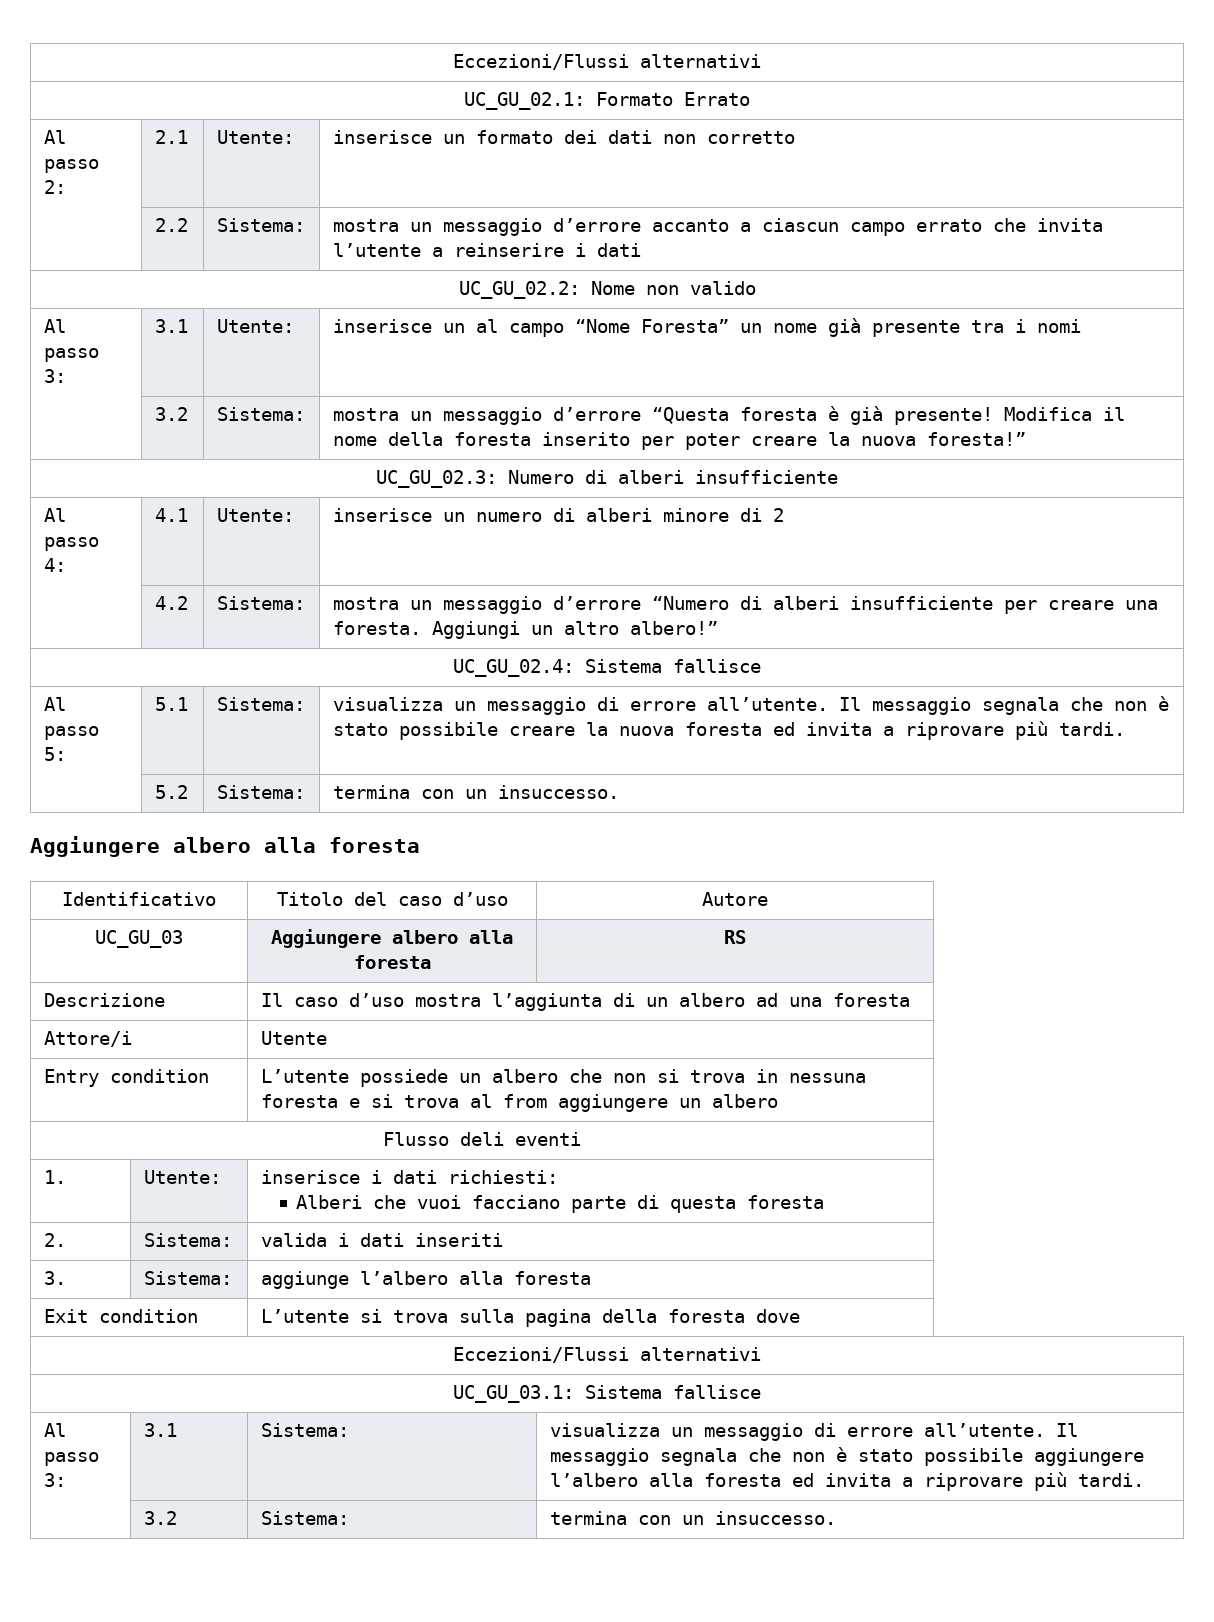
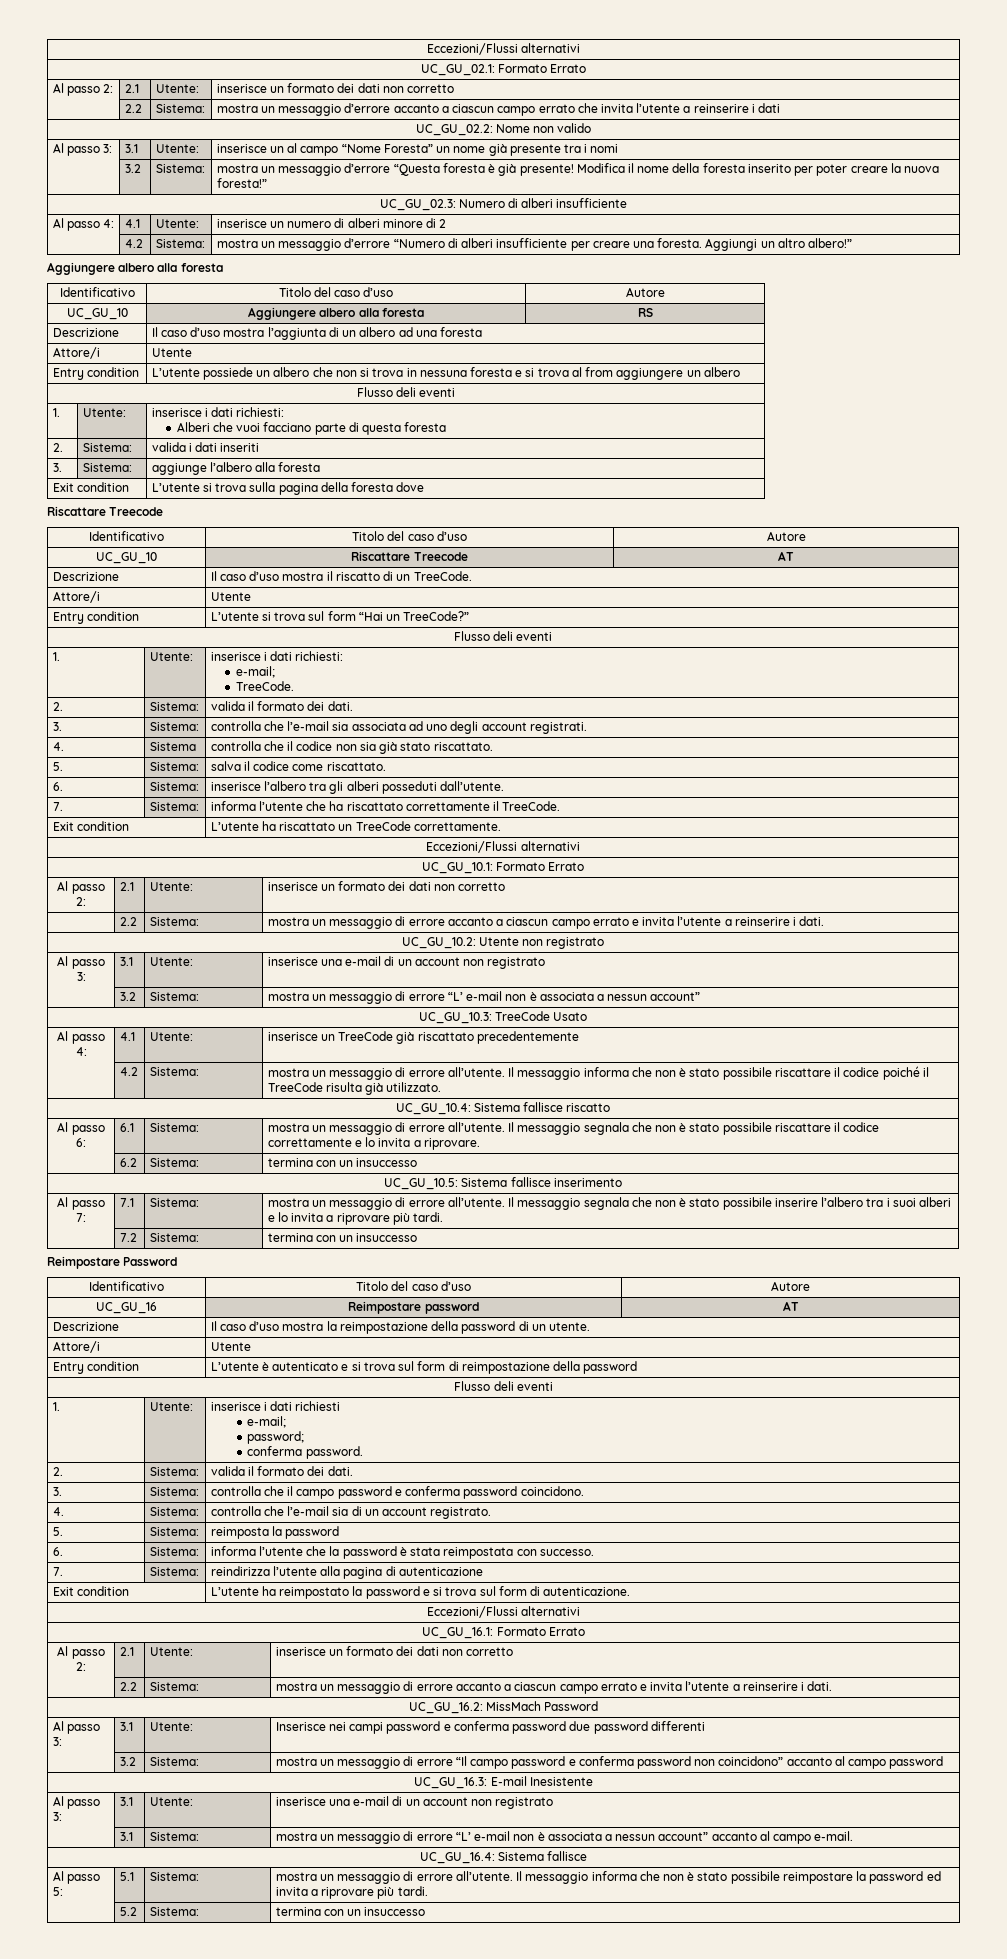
[453,659,761,677] [43,697,66,711] [43,726,99,740] [43,747,66,761] [154,697,188,711] [216,697,305,711] [332,696,1169,715] [332,721,1125,740] [154,785,188,799] [216,785,305,799] [332,785,619,799] // UC_GU_02.4: Sistema fallisce // Al passo 5: | 5.1 | Sistema: | visualizza un messaggio di errore all’utente. Il messaggio segnala che non è stato possibile creare la nuova foresta ed invita a riprovare più tardi. // | 5.2 | Sistema: | termina con un insuccesso. -> (853, 243) none
[95,930,183,948] UC_GU_03 -> [66,308,128,320] UC_GU_10
[453,1347,761,1363] [453,1385,761,1403] [43,1423,66,1437] [43,1452,99,1466] [43,1473,66,1487] [143,1423,177,1437] [260,1423,349,1437] [549,1423,660,1437] // Eccezioni/Flussi alternativi // UC_GU_03.1: Sistema fallisce // Al passo 3: | 3.1 | Sistema: | visualizza -> [47,506,164,516] [89,531,164,541] [352,531,467,541] [766,531,806,541] [96,552,157,564] [351,551,468,561] [778,551,794,561] [52,572,119,581] [210,571,472,581] [52,591,100,603] [210,592,251,601] [52,611,139,624] [210,611,470,621] [453,631,553,641] [52,652,60,661] [149,652,193,661] [210,651,344,661] [235,666,275,678] [235,681,294,691] [52,702,63,711] [149,702,199,711] [210,701,353,711] [52,722,62,731] [149,722,199,731] [210,721,587,734] [52,742,64,751] [149,742,196,751] [210,741,493,754] [52,762,63,771] [149,762,199,771] [210,761,386,771] [52,782,63,791] [149,782,199,791] [210,781,505,794] [52,802,63,811] [149,802,199,811] [210,801,561,811] [52,821,129,831] [210,821,501,831] [426,841,580,853] [421,862,585,874] [57,881,105,894] [76,897,86,906] [119,882,134,891] [149,882,193,891] [267,881,506,891] [119,917,137,926] [149,917,199,926] [267,916,825,929] [401,937,605,949] [57,956,105,969] [76,972,86,981] [119,957,133,966] [149,957,193,966] [267,956,546,969] [119,992,136,1001] [149,992,199,1001] [267,991,701,1004] [418,1011,588,1024] [57,1031,105,1044] [75,1047,87,1056] [119,1032,135,1041] [149,1032,193,1041] [267,1031,579,1044] [119,1067,138,1076] [149,1067,199,1076] [267,1066,929,1080] [267,1082,442,1095] [395,1102,611,1115] [57,1122,105,1135] [76,1138,86,1147] [119,1123,134,1132] [149,1123,199,1132] [267,1123,309,1132] // Riscattare Treecode // Identificativo | Titolo del caso d’uso | Autore // UC_GU_10 | Riscattare Treecode | AT // Descrizione | Il caso d’uso mostra il riscatto di un TreeCode. // Attore/i | Utente // Entry condition | L’utente si trova sul form “Hai un TreeCode?” // Flusso deli eventi // 1. | Utente: | inserisce i dati richiesti: // e-mail; // TreeCode. // 2. | Sistema: | valida il formato dei dati. // 3. | Sistema: | controlla che l’e-mail sia associata ad uno degli account registrati. // 4. | Sistema | controlla che il codice non sia già stato riscattato. // 5. | Sistema: | salva il codice come riscattato. // 6. | Sistema: | inserisce l’albero tra gli alberi posseduti dall’utente. // 7. | Sistema: | informa l’utente che ha riscattato correttamente il TreeCode. // Exit condition | L’utente ha riscattato un TreeCode correttamente. // Eccezioni/Flussi alternativi // UC_GU_10.1: Formato Errato // Al passo 2: | 2.1 | Utente: | inserisce un formato dei dati non corretto // | 2.2 | Sistema: | mostra un messaggio di errore accanto a ciascun campo errato e invita l’utente a reinserire i dati. // UC_GU_10.2: Utente non registrato // Al passo 3: | 3.1 | Utente: | inserisce una e-mail di un account non registrato // | 3.2 | Sistema: | mostra un messaggio di errore “L’ e-mail non è associata a nessun account” // UC_GU_10.3: TreeCode Usato // Al passo 4: | 4.1 | Utente: | inserisce un TreeCode già riscattato precedentemente // | 4.2 | Sistema: | mostra un messaggio di errore all’utente. Il messaggio informa che non è stato possibile riscattare il codice poiché il TreeCode risulta già utilizzato. // UC_GU_10.4: Sistema fallisce riscatto // Al passo 6: | 6.1 | Sistema: | mostra
[1033,1448,1144,1466] [549,1472,1144,1491] [143,1511,177,1525] [260,1511,349,1525] [549,1511,836,1525] aggiungere l’albero alla foresta ed invita a riprovare più tardi. // | 3.2 | Sistema: | termina con un insuccesso. -> [774,1122,880,1132] [267,1137,480,1150] [119,1158,137,1167] [149,1158,199,1167] [267,1158,418,1167] [384,1177,622,1190] [57,1197,105,1210] [76,1213,86,1222] [119,1198,134,1207] [149,1198,199,1207] [267,1197,952,1210] [267,1212,444,1225] [119,1233,137,1242] [149,1233,199,1242] [267,1233,418,1242] [47,1256,178,1269] [89,1281,164,1291] [356,1281,471,1291] [771,1281,810,1291] [96,1302,157,1314] [348,1301,479,1314] [782,1301,799,1311] [52,1322,119,1331] [210,1321,590,1334] [52,1341,100,1353] [210,1342,251,1351] [52,1361,139,1374] [210,1361,638,1374] [454,1381,553,1391] [52,1402,60,1411] [149,1402,193,1411] [210,1401,341,1411] [247,1416,287,1428] [247,1431,305,1444] [247,1446,363,1459] [52,1467,63,1476] [149,1467,199,1476] [210,1466,353,1476] [52,1487,62,1496] [149,1487,199,1496] [210,1486,584,1499] [52,1507,64,1516] [149,1507,199,1516] [210,1506,492,1519] [52,1527,63,1536] [149,1527,199,1536] [210,1526,340,1539] [52,1547,63,1556] [149,1547,199,1556] [210,1546,594,1559] [52,1567,63,1576] [149,1567,199,1576] [210,1566,483,1579] [52,1586,129,1596] [210,1586,631,1599] [426,1606,581,1618] [422,1627,585,1639] [57,1646,105,1659] [76,1662,86,1671] [119,1647,134,1656] [149,1647,193,1656] [275,1646,514,1656] [119,1682,137,1691] [149,1682,199,1691] [275,1681,833,1694] [408,1701,599,1714] [52,1721,100,1734] [52,1737,62,1746] [119,1722,133,1731] [149,1722,193,1731] [275,1721,705,1734] [119,1757,136,1766] [149,1757,199,1766] [275,1756,944,1769] [414,1776,593,1789] [52,1796,100,1809] [52,1812,62,1821] [119,1797,133,1806] [149,1797,193,1806] [275,1796,554,1809] [119,1832,133,1841] [149,1832,199,1841] [275,1831,854,1844] [419,1851,588,1864] [52,1871,100,1884] [52,1887,63,1896] [119,1872,134,1881] [149,1872,199,1881] [275,1871,941,1884] [275,1886,428,1899] [119,1907,137,1916] [149,1907,199,1916] [275,1907,426,1916] riscattare il codice correttamente e lo invita a riprovare. // | 6.2 | Sistema: | termina con un insuccesso // UC_GU_10.5: Sistema fallisce inserimento // Al passo 7: | 7.1 | Sistema: | mostra un messaggio di errore all’utente. Il messaggio segnala che non è stato possibile inserire l’albero tra i suoi alberi e lo invita a riprovare più tardi. // | 7.2 | Sistema: | termina con un insuccesso // Reimpostare Password // Identificativo | Titolo del caso d’uso | Autore // UC_GU_16 | Reimpostare password | AT // Descrizione | Il caso d’uso mostra la reimpostazione della password di un utente. // Attore/i | Utente // Entry condition | L’utente è autenticato e si trova sul form di reimpostazione della password // Flusso deli eventi // 1. | Utente: | inserisce i dati richiesti // e-mail; // password; // conferma password. // 2. | Sistema: | valida il formato dei dati. // 3. | Sistema: | controlla che il campo password e conferma password coincidono. // 4. | Sistema: | controlla che l’e-mail sia di un account registrato. // 5. | Sistema: | reimposta la password // 6. | Sistema: | informa l’utente che la password è stata reimpostata con successo. // 7. | Sistema: | reindirizza l’utente alla pagina di autenticazione // Exit condition | L’utente ha reimpostato la password e si trova sul form di autenticazione. // Eccezioni/Flussi alternativi // UC_GU_16.1: Formato Errato // Al passo 2: | 2.1 | Utente: | inserisce un formato dei dati non corretto // | 2.2 | Sistema: | mostra un messaggio di errore accanto a ciascun campo errato e invita l’utente a reinserire i dati. // UC_GU_16.2: MissMach Password // Al passo 3: | 3.1 | Utente: | Inserisce nei campi password e conferma password due password differenti // | 3.2 | Sistema: | mostra un messaggio di errore “Il campo password e conferma password non coincidono” accanto al campo password // UC_GU_16.3: E-mail Inesistente // Al passo 3: | 3.1 | Utente: | inserisce una e-mail di un account non registrato // | 3.1 | Sistema: | mostra un messaggio di errore “L’ e-mail non è associata a nessun account” accanto al campo e-mail. // UC_GU_16.4: Sistema fallisce // Al passo 5: | 5.1 | Sistema: | mostra un messaggio di errore all’utente. Il messaggio informa che non è stato possibile reimpostare la password ed invita a riprovare più tardi. // | 5.2 | Sistema: | termina con un insuccesso

